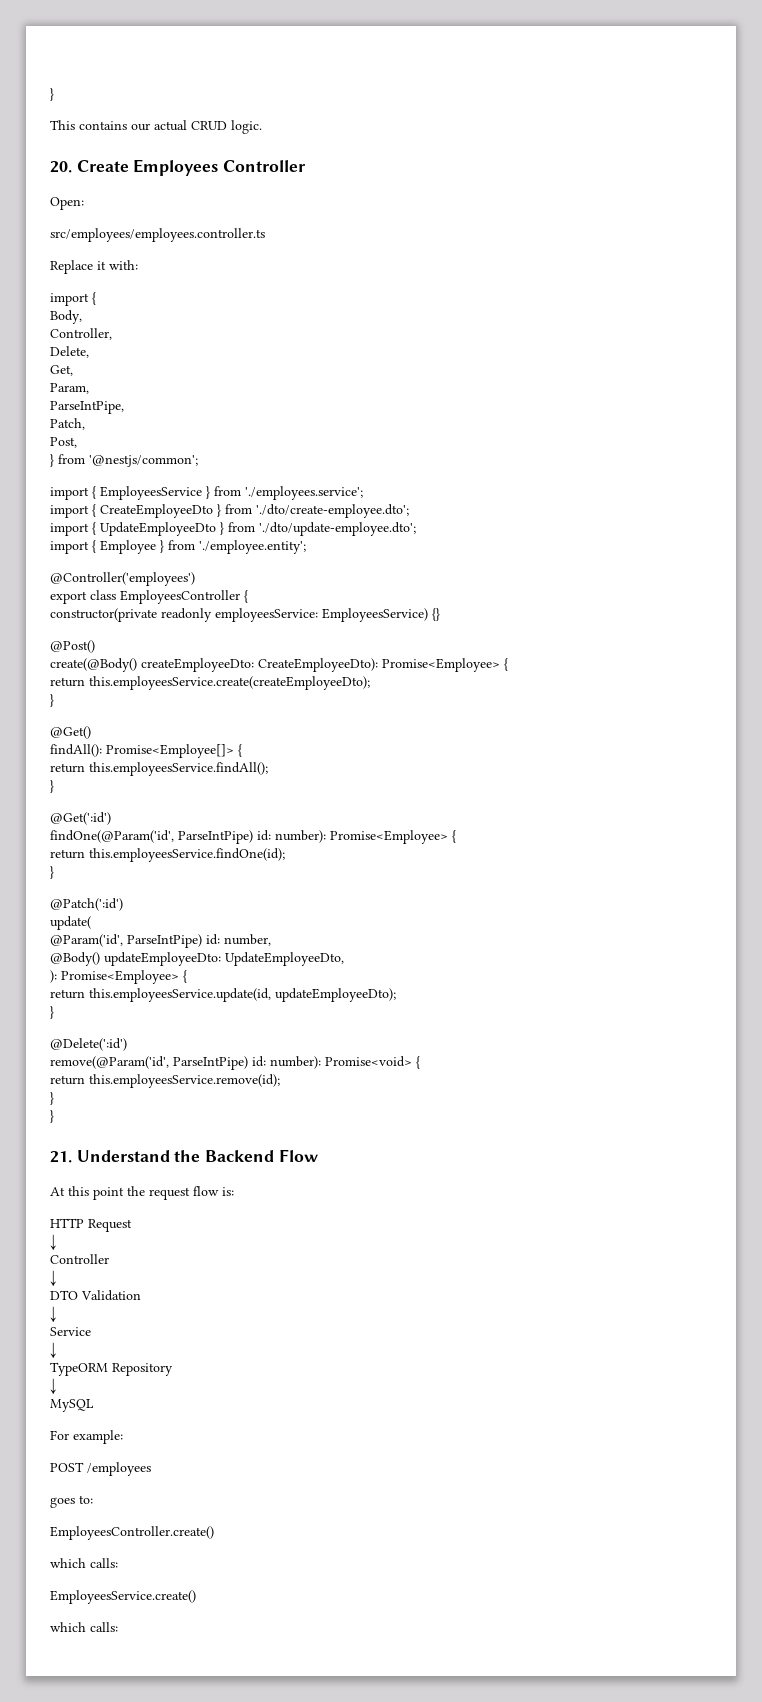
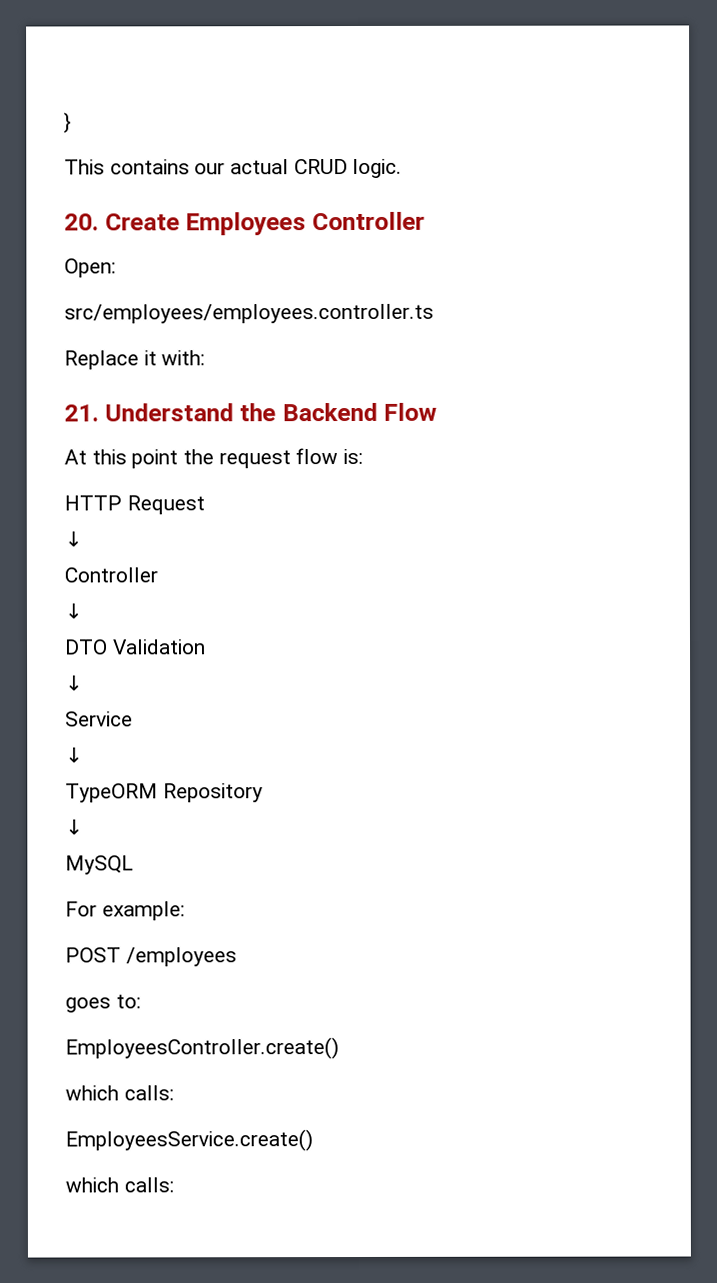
[50,292,96,306] [50,310,82,324] [50,328,112,340] [50,346,89,358] [50,365,73,376] [50,383,89,394] [50,401,124,414] [50,418,85,430] [50,437,77,448] [50,454,198,467] [50,486,363,500] [50,504,409,518] [50,522,416,536] [50,540,306,554] [50,572,195,586] [50,590,248,604] [50,608,440,622] [50,640,95,653] [50,658,508,672] [50,676,370,690] [50,694,54,707] [50,726,91,739] [50,744,242,758] [50,762,268,776] [50,780,54,793] [50,812,111,825] [50,830,456,844] [50,848,285,862] [50,866,54,879] [50,898,123,911] [50,916,91,930] [50,934,271,948] [50,952,344,966] [50,970,187,984] [50,988,396,1002] [50,1006,54,1019] [50,1038,127,1051] [50,1056,420,1070] [50,1074,280,1088] [50,1092,54,1105] [50,1110,54,1123] // import { // Body, // Controller, // Delete, // Get, // Param, // ParseIntPipe, // Patch, // Post, // } from '@nestjs/common'; // import { EmployeesService } from './employees.service'; // import { CreateEmployeeDto } from './dto/create-employee.dto'; // import { UpdateEmployeeDto } from './dto/update-employee.dto'; // import { Employee } from './employee.entity'; // @Controller('employees') // export class EmployeesController { // constructor(private readonly employeesService: EmployeesService) {} // @Post() // create(@Body() createEmployeeDto: CreateEmployeeDto): Promise<Employee> { // return this.employeesService.create(createEmployeeDto); // } // @Get() // findAll(): Promise<Employee[]> { // return this.employeesService.findAll(); // } // @Get(':id') // findOne(@Param('id', ParseIntPipe) id: number): Promise<Employee> { // return this.employeesService.findOne(id); // } // @Patch(':id') // update( // @Param('id', ParseIntPipe) id: number, // @Body() updateEmployeeDto: UpdateEmployeeDto, // ): Promise<Employee> { // return this.employeesService.update(id, updateEmployeeDto); // } // @Delete(':id') // remove(@Param('id', ParseIntPipe) id: number): Promise<void> { // return this.employeesService.remove(id); // } // } -> (206, 358) none

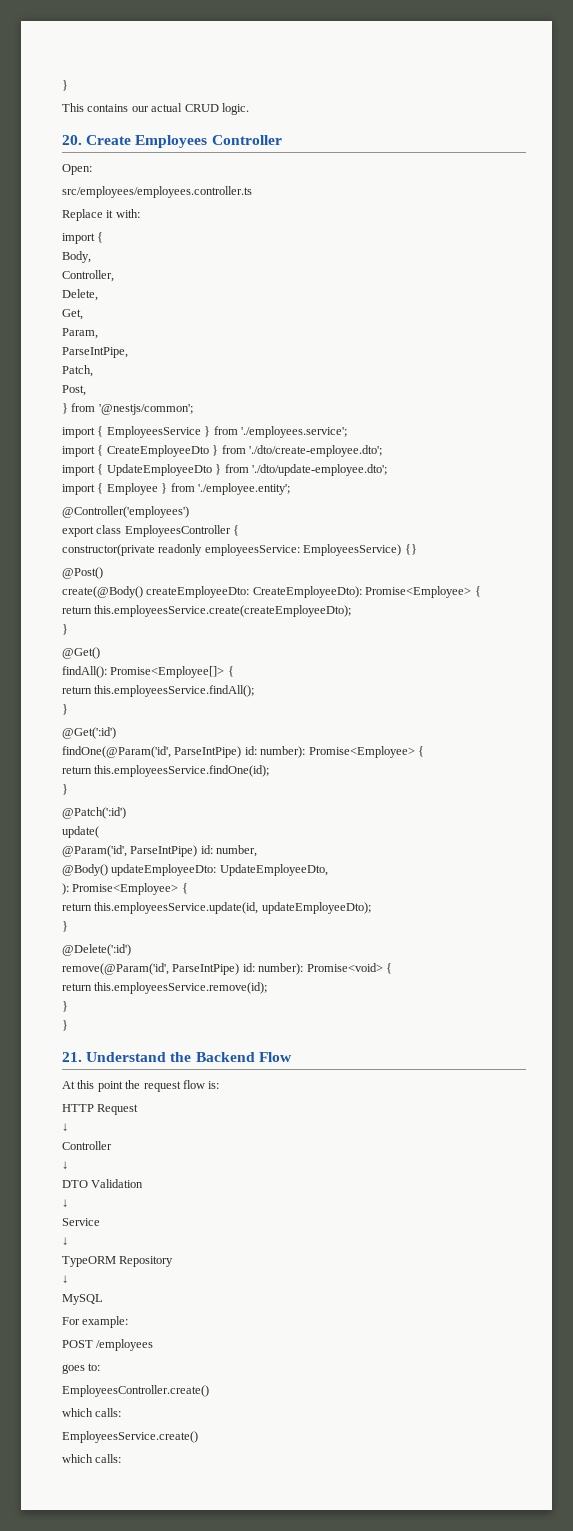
(206, 358) none -> [62,232,104,244] [62,251,91,263] [62,270,114,282] [62,289,98,301] [62,309,83,320] [62,328,98,339] [62,347,128,358] [62,365,93,377] [62,385,86,396] [62,403,193,415] [62,426,347,438] [62,445,382,457] [62,464,387,476] [62,483,290,495] [62,506,189,518] [62,525,240,537] [62,544,417,556] [62,567,103,579] [62,586,481,598] [62,605,352,617] [62,624,68,635] [62,647,100,659] [62,666,234,678] [62,685,255,697] [62,704,68,715] [62,727,116,739] [62,746,424,758] [62,765,270,777] [62,784,68,795] [62,807,126,819] [62,826,99,838] [62,845,258,857] [62,864,328,876] [62,883,188,895] [62,902,371,914] [62,921,68,932] [62,944,131,956] [62,963,392,975] [62,982,268,994] [62,1001,68,1012] [62,1020,68,1031] // import { // Body, // Controller, // Delete, // Get, // Param, // ParseIntPipe, // Patch, // Post, // } from '@nestjs/common'; // import { EmployeesService } from './employees.service'; // import { CreateEmployeeDto } from './dto/create-employee.dto'; // import { UpdateEmployeeDto } from './dto/update-employee.dto'; // import { Employee } from './employee.entity'; // @Controller('employees') // export class EmployeesController { // constructor(private readonly employeesService: EmployeesService) {} // @Post() // create(@Body() createEmployeeDto: CreateEmployeeDto): Promise<Employee> { // return this.employeesService.create(createEmployeeDto); // } // @Get() // findAll(): Promise<Employee[]> { // return this.employeesService.findAll(); // } // @Get(':id') // findOne(@Param('id', ParseIntPipe) id: number): Promise<Employee> { // return this.employeesService.findOne(id); // } // @Patch(':id') // update( // @Param('id', ParseIntPipe) id: number, // @Body() updateEmployeeDto: UpdateEmployeeDto, // ): Promise<Employee> { // return this.employeesService.update(id, updateEmployeeDto); // } // @Delete(':id') // remove(@Param('id', ParseIntPipe) id: number): Promise<void> { // return this.employeesService.remove(id); // } // }

